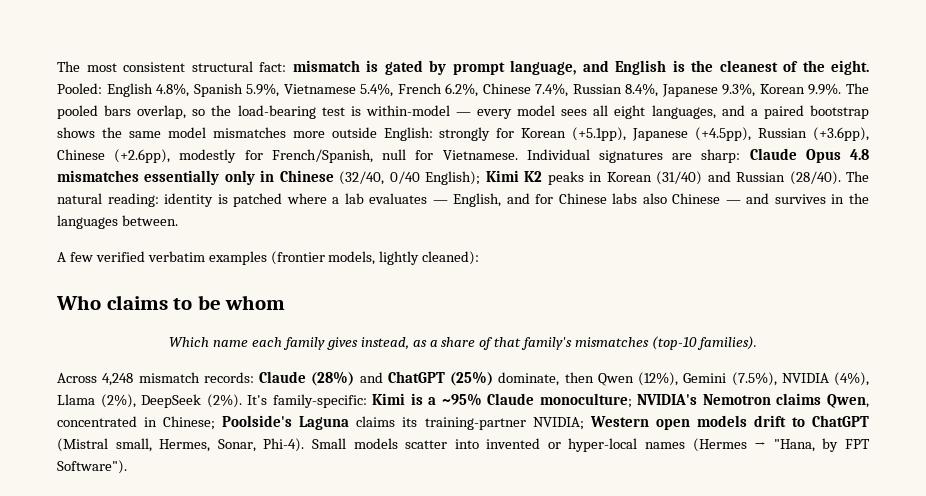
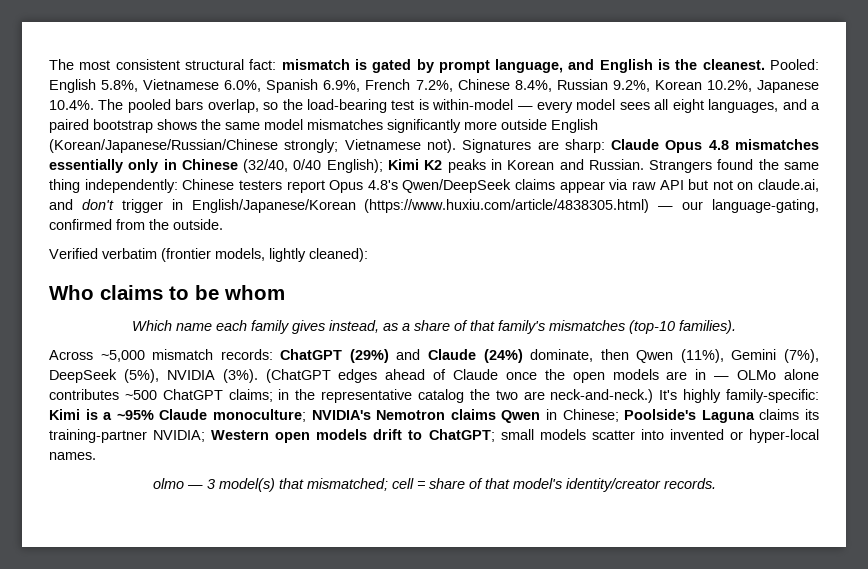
[719,60,869,75] [57,83,842,97] cleanest of the eight. Pooled: English 4.8%, Spanish 5.9%, Vietnamese 5.4%, French 6.2%, Chinese 7.4%, Russian 8.4%, Japanese 9.3%, Korean 9.9%. -> [702,59,819,70] [49,79,819,93] [49,100,94,110] cleanest. Pooled: English 5.8%, Vietnamese 6.0%, Spanish 6.9%, French 7.2%, Chinese 8.4%, Russian 9.2%, Korean 10.2%, Japanese 10.4%.
(286, 132) none -> [387,119,461,133] significantly
[383,127,869,141] [57,149,663,163] English: strongly for Korean (+5.1pp), Japanese (+4.5pp), Russian (+3.6pp), Chinese (+2.6pp), modestly for French/Spanish, null for Vietnamese. Individual signatures -> [551,119,598,133] [49,139,532,153] English (Korean/Japanese/Russian/Chinese strongly; Vietnamese not). Signatures
[656,171,870,185] [57,193,869,207] [57,215,178,229] [57,251,267,265] (31/40) and Russian (28/40). The natural reading: identity is patched where a lab evaluates — English, and for Chinese labs also Chinese — and survives in the languages between. // A few verified verbatim examples -> [559,159,819,173] [49,179,819,193] [49,199,819,213] [49,219,223,230] [49,248,157,259] and Russian. Strangers found the same thing independently: Chinese testers report Opus 4.8's Qwen/DeepSeek claims appear via raw API but not on claude.ai, and don't trigger in English/Japanese/Korean (https://www.huxiu.com/article/4838305.html) — our language-gating, confirmed from the outside. // Verified verbatim
[102,373,134,386] 4,248 -> [100,350,145,362] ~5,000
[259,371,869,386] [57,394,268,408] Claude (28%) and ChatGPT (25%) dominate, then Qwen (12%), Gemini (7.5%), NVIDIA (4%), Llama (2%), DeepSeek (2%). It's -> [280,349,819,363] [49,369,819,383] [49,389,722,403] ChatGPT (29%) and Claude (24%) dominate, then Qwen (11%), Gemini (7%), DeepSeek (5%), NVIDIA (3%). (ChatGPT edges ahead of Claude once the open models are in — OLMo alone contributes ~500 ChatGPT claims; in the representative catalog the two are neck-and-neck.) It's highly
[826,394,869,408] [57,416,137,427] Qwen, concentrated -> [501,410,541,423] Qwen
[811,415,869,427] [57,438,346,452] ChatGPT (Mistral small, Hermes, Sonar, Phi-4). Small -> [428,429,534,442] ChatGPT; small
[645,438,871,452] [57,460,127,474] names (Hermes → "Hana, by FPT Software"). -> [49,452,96,460] [152,478,716,492] names. // olmo — 3 model(s) that mismatched; cell = share of that model's identity/creator records.

